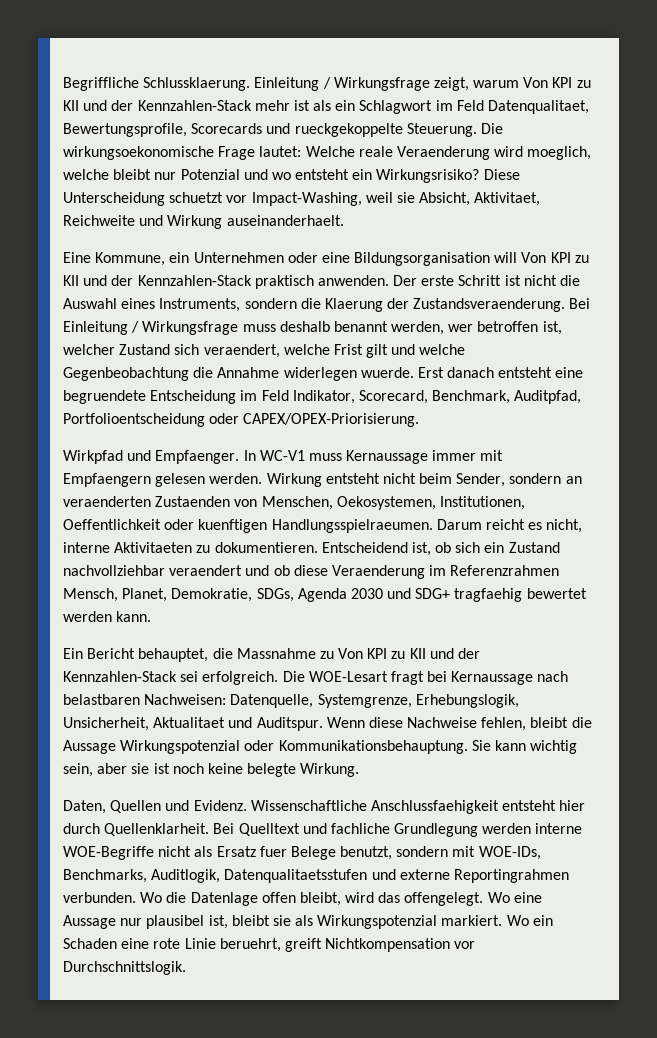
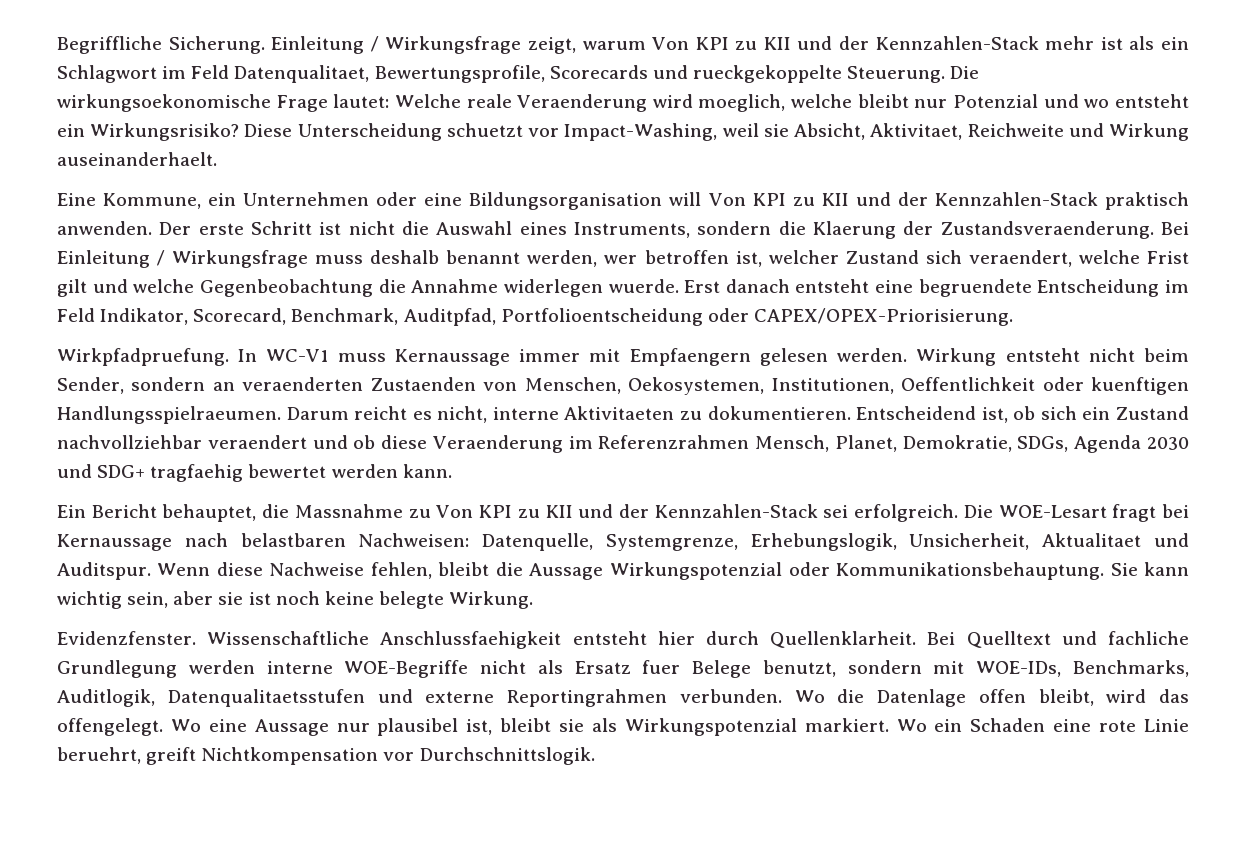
[143,77,251,91] Schlussklaerung. -> [168,36,265,54] Sicherung.
[63,450,240,464] Wirkpfad und Empfaenger. -> [57,348,229,366] Wirkpfadpruefung.
[63,800,247,814] Daten, Quellen und Evidenz. -> [57,631,196,645] Evidenzfenster.

